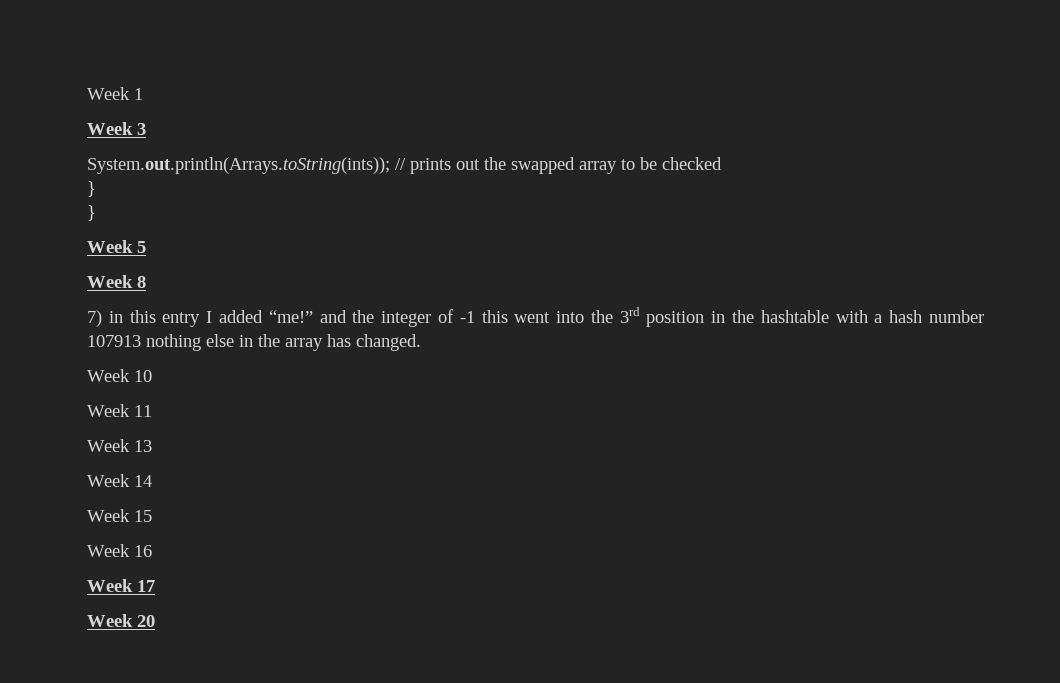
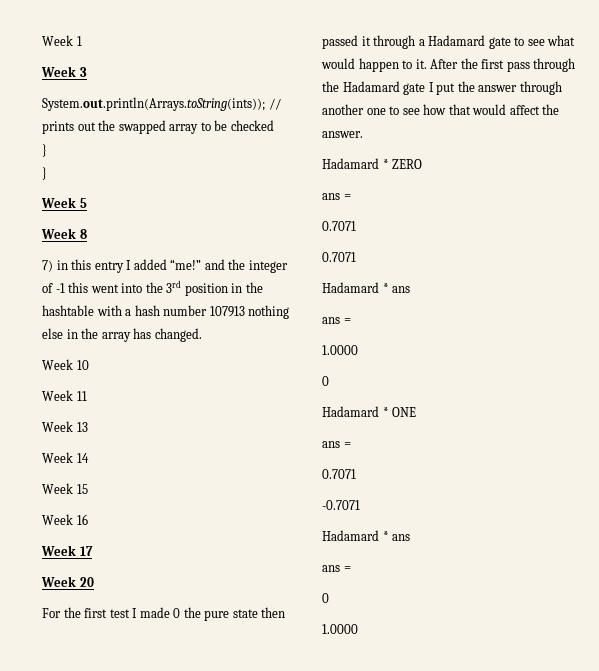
(155, 621) none -> [42,607,286,621] [322,35,576,49] [321,58,576,72] [322,81,562,95] [322,104,560,115] [322,131,363,138] [322,158,423,169] [322,193,351,200] [322,221,356,231] [322,252,356,262] [322,282,411,293] [322,317,351,324] [322,345,358,355] [322,376,329,386] [322,406,417,417] [322,441,351,448] [322,469,356,479] [322,500,360,510] [322,530,411,541] [322,565,351,572] [322,593,329,603] [322,624,358,634] // For the first test I made 0 the pure state then passed it through a Hadamard gate to see what would happen to it. After the first pass through the Hadamard gate I put the answer through another one to see how that would affect the answer. // Hadamard * ZERO // ans = // 0.7071 // 0.7071 // Hadamard * ans // ans = // 1.0000 // 0 // Hadamard * ONE // ans = // 0.7071 // -0.7071 // Hadamard * ans // ans = // 0 // 1.0000

